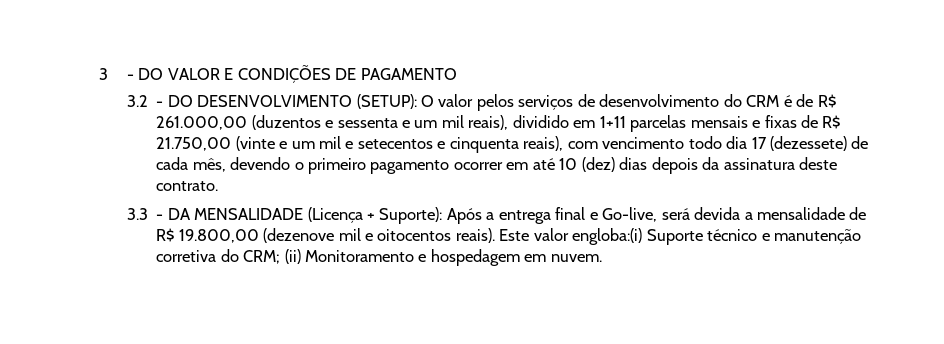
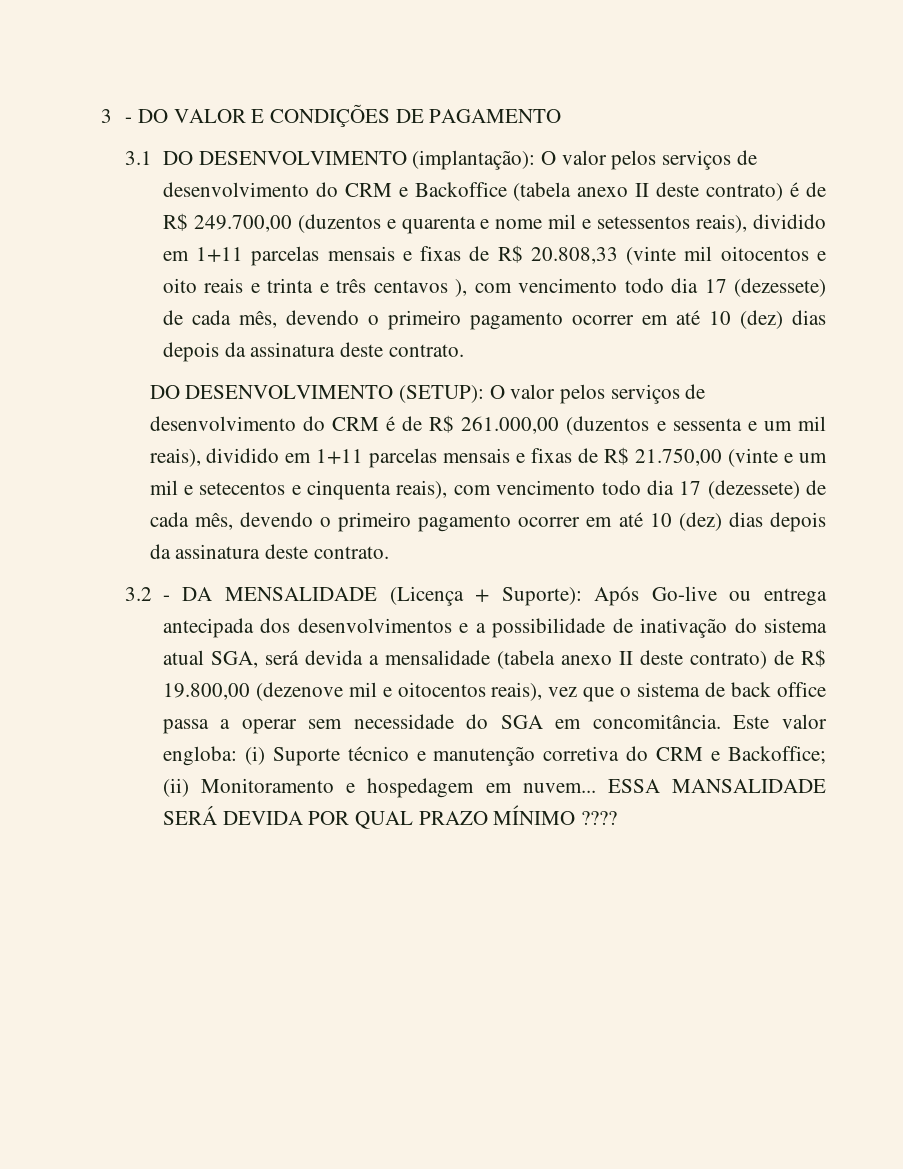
[126,95,164,107] 3.2 - -> [125,150,757,170] [162,182,827,201] [162,213,827,234] [162,245,826,266] [162,278,827,297] [162,310,826,330] [162,342,464,362] 3.1 DO DESENVOLVIMENTO (implantação): O valor pelos serviços de desenvolvimento do CRM e Backoffice (tabela anexo II deste contrato) é de R$ 249.700,00 (duzentos e quarenta e nome mil e setessentos reais), dividido em 1+11 parcelas mensais e fixas de R$ 20.808,33 (vinte mil oitocentos e oito reais e trinta e três centavos ), com vencimento todo dia 17 (dezessete) de cada mês, devendo o primeiro pagamento ocorrer em até 10 (dez) dias depois da assinatura deste contrato. //
[126,208,148,220] 3.3 -> [125,587,153,601] 3.2
[486,207,846,224] a entrega final e Go-live, será devida a mensalidade -> [651,586,827,606] [162,618,827,638] [162,650,767,669] Go-live ou entrega antecipada dos desenvolvimentos e a possibilidade de inativação do sistema atual SGA, será devida a mensalidade (tabela anexo II deste contrato)
[455,228,643,245] reais). Este valor engloba:(i) -> [491,682,826,702] [162,714,827,734] [162,746,265,766] reais), vez que o sistema de back office passa a operar sem necessidade do SGA em concomitância. Este valor engloba: (i)
[243,250,281,264] CRM; -> [656,746,826,764] CRM e Backoffice;
[550,254,602,262] nuvem. -> [522,779,826,793] [162,805,617,829] nuvem... ESSA MANSALIDADE SERÁ DEVIDA POR QUAL PRAZO MÍNIMO ????

